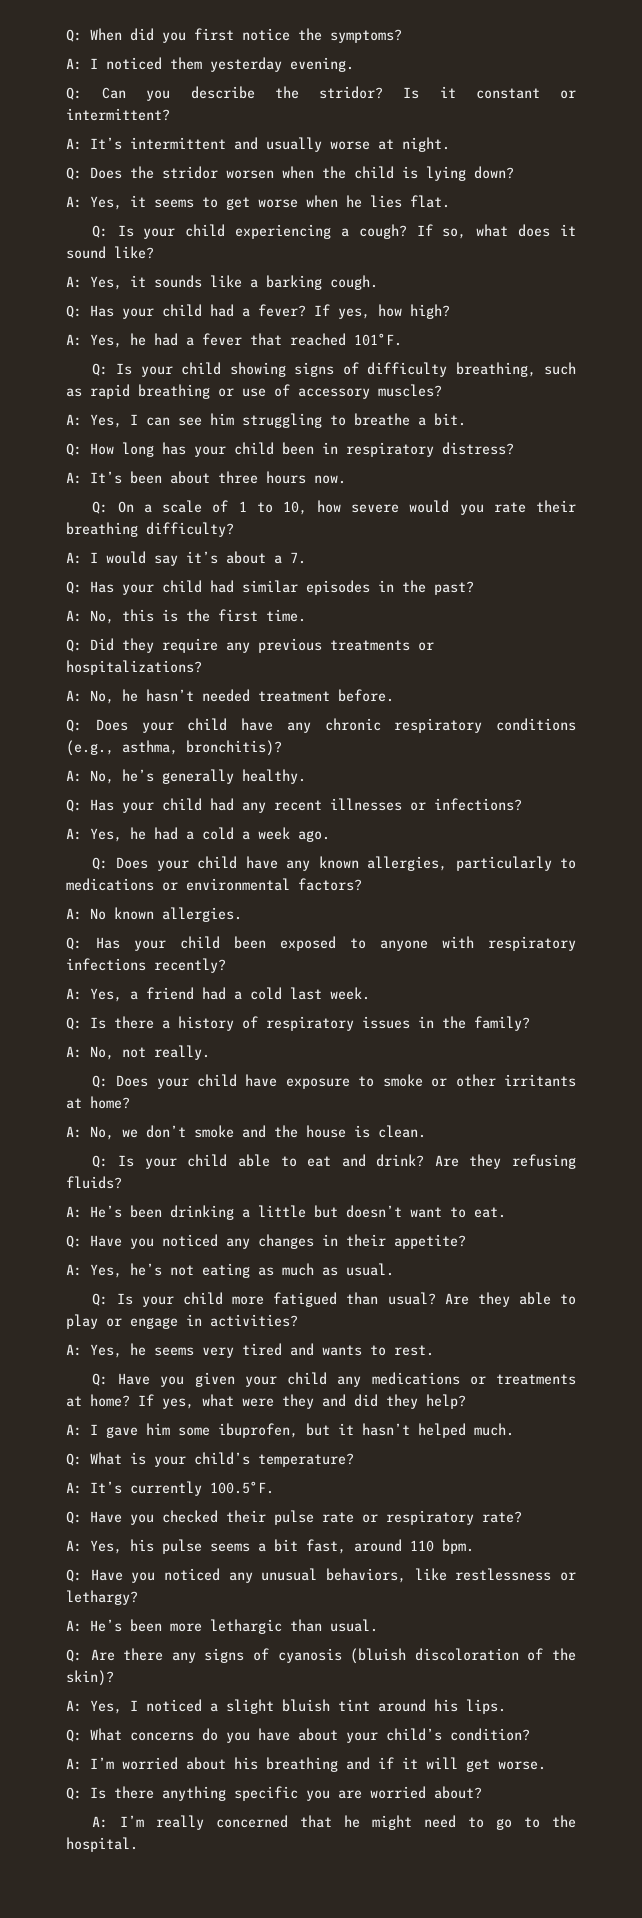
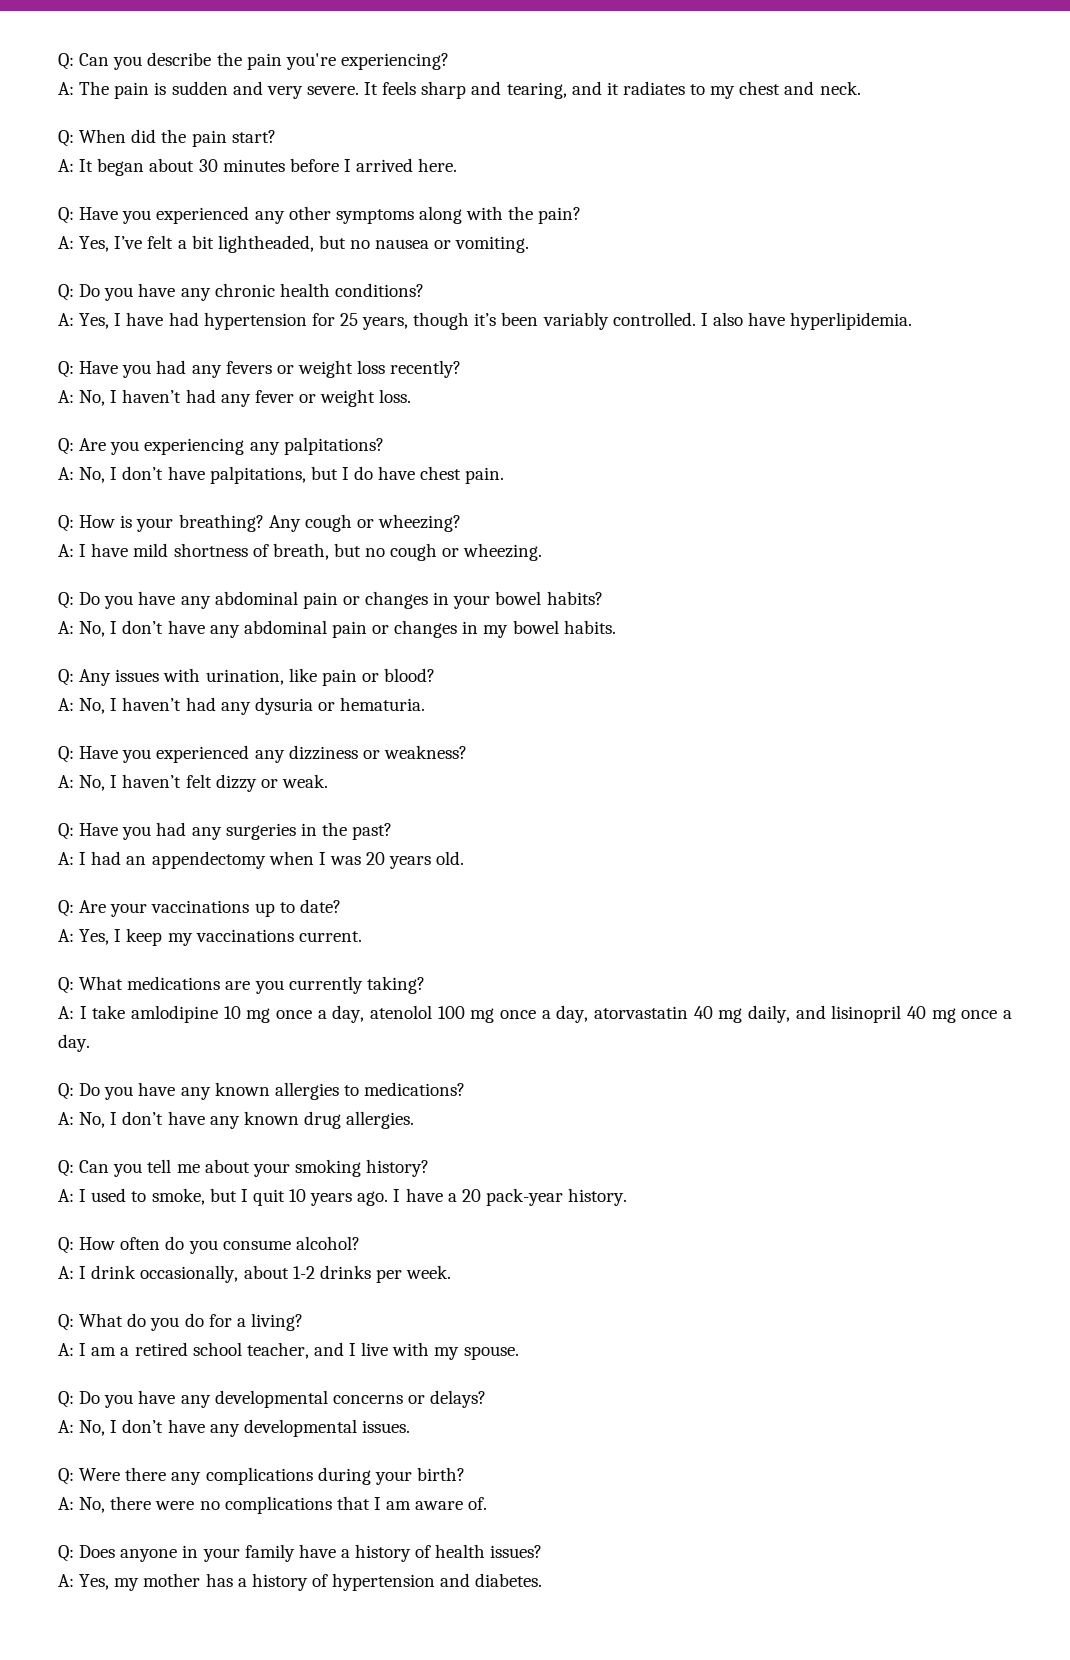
[66,28,402,43] [66,57,354,72] [66,86,576,101] [66,108,170,121] [66,137,450,152] [66,166,514,181] [66,195,450,210] [91,224,576,239] [66,246,154,259] [66,275,378,290] [66,304,450,319] [66,333,402,348] [91,362,576,377] [66,384,442,399] [66,413,466,428] [66,442,514,457] [66,471,346,484] [91,500,576,515] [66,522,234,537] [66,551,306,566] [66,580,474,595] [66,609,306,624] [66,638,434,653] [66,660,202,675] [66,689,394,704] [66,718,576,733] [66,740,282,756] [66,769,306,784] [66,798,522,813] [66,827,330,842] [91,856,576,871] [66,878,362,891] [66,907,242,922] [66,936,576,951] [66,958,226,973] [66,987,370,1002] [66,1016,530,1031] [66,1045,210,1060] [91,1074,576,1089] [66,1096,130,1109] [66,1125,426,1140] [91,1154,576,1169] [66,1176,122,1189] [66,1205,506,1220] [66,1234,466,1249] [66,1263,394,1278] [91,1292,577,1307] [66,1314,298,1329] [66,1343,434,1358] [91,1372,576,1387] [66,1394,466,1409] [66,1423,514,1438] [66,1452,354,1467] [66,1481,274,1496] [66,1510,522,1525] [66,1539,474,1554] [66,1568,576,1583] [66,1590,138,1605] [66,1619,378,1634] [66,1648,577,1664] [66,1670,114,1686] [66,1699,506,1714] [66,1728,530,1743] [66,1757,546,1772] [66,1786,482,1801] [91,1815,576,1830] [66,1837,138,1852] Q: When did you first notice the symptoms? // A: I noticed them yesterday evening. // Q: Can you describe the stridor? Is it constant or intermittent? // A: It’s intermittent and usually worse at night. // Q: Does the stridor worsen when the child is lying down? // A: Yes, it seems to get worse when he lies flat. // Q: Is your child experiencing a cough? If so, what does it sound like? // A: Yes, it sounds like a barking cough. // Q: Has your child had a fever? If yes, how high? // A: Yes, he had a fever that reached 101°F. // Q: Is your child showing signs of difficulty breathing, such as rapid breathing or use of accessory muscles? // A: Yes, I can see him struggling to breathe a bit. // Q: How long has your child been in respiratory distress? // A: It’s been about three hours now. // Q: On a scale of 1 to 10, how severe would you rate their breathing difficulty? // A: I would say it’s about a 7. // Q: Has your child had similar episodes in the past? // A: No, this is the first time. // Q: Did they require any previous treatments or hospitalizations? // A: No, he hasn’t needed treatment before. // Q: Does your child have any chronic respiratory conditions (e.g., asthma, bronchitis)? // A: No, he’s generally healthy. // Q: Has your child had any recent illnesses or infections? // A: Yes, he had a cold a week ago. // Q: Does your child have any known allergies, particularly to medications or environmental factors? // A: No known allergies. // Q: Has your child been exposed to anyone with respiratory infections recently? // A: Yes, a friend had a cold last week. // Q: Is there a history of respiratory issues in the family? // A: No, not really. // Q: Does your child have exposure to smoke or other irritants at home? // A: No, we don’t smoke and the house is clean. // Q: Is your child able to eat and drink? Are they refusing fluids? // A: He’s been drinking a little but doesn’t want to eat. // Q: Have you noticed any changes in their appetite? // A: Yes, he’s not eating as much as usual. // Q: Is your child more fatigued than usual? Are they able to play or engage in activities? // A: Yes, he seems very tired and wants to rest. // Q: Have you given your child any medications or treatments at home? If yes, what were they and did they help? // A: I gave him some ibuprofen, but it hasn’t helped much. // Q: What is your child’s temperature? // A: It’s currently 100.5°F. // Q: Have you checked their pulse rate or respiratory rate? // A: Yes, his pulse seems a bit fast, around 110 bpm. // Q: Have you noticed any unusual behaviors, like restlessness or lethargy? // A: He’s been more lethargic than usual. // Q: Are there any signs of cyanosis (bluish discoloration of the skin)? // A: Yes, I noticed a slight bluish tint around his lips. // Q: What concerns do you have about your child’s condition? // A: I’m worried about his breathing and if it will get worse. // Q: Is there anything specific you are worried about? // A: I’m really concerned that he might need to go to the hospital. -> [58,52,449,70] [58,81,861,99] [58,129,276,147] [58,158,458,176] [58,206,582,224] [58,235,530,253] [58,283,424,301] [58,312,913,330] [58,360,462,378] [58,389,412,407] [58,437,384,455] [58,466,505,484] [58,514,462,532] [58,543,543,561] [58,591,603,609] [58,620,616,638] [58,668,436,686] [58,697,426,715] [58,745,467,763] [58,774,328,792] [58,822,393,840] [58,851,465,869] [58,899,341,917] [58,928,362,946] [58,976,425,994] [58,1005,1012,1023] [58,1034,90,1052] [58,1082,466,1100] [58,1111,415,1129] [58,1159,430,1177] [58,1188,628,1206] [58,1236,360,1254] [58,1265,452,1283] [58,1313,303,1331] [58,1342,519,1360] [58,1390,487,1408] [58,1419,410,1437] [58,1467,465,1485] [58,1496,488,1514] [58,1544,543,1562] [58,1573,543,1591] Q: Can you describe the pain you're experiencing? // A: The pain is sudden and very severe. It feels sharp and tearing, and it radiates to my chest and neck. // Q: When did the pain start? // A: It began about 30 minutes before I arrived here. // Q: Have you experienced any other symptoms along with the pain? // A: Yes, I’ve felt a bit lightheaded, but no nausea or vomiting. // Q: Do you have any chronic health conditions? // A: Yes, I have had hypertension for 25 years, though it’s been variably controlled. I also have hyperlipidemia. // Q: Have you had any fevers or weight loss recently? // A: No, I haven’t had any fever or weight loss. // Q: Are you experiencing any palpitations? // A: No, I don’t have palpitations, but I do have chest pain. // Q: How is your breathing? Any cough or wheezing? // A: I have mild shortness of breath, but no cough or wheezing. // Q: Do you have any abdominal pain or changes in your bowel habits? // A: No, I don’t have any abdominal pain or changes in my bowel habits. // Q: Any issues with urination, like pain or blood? // A: No, I haven’t had any dysuria or hematuria. // Q: Have you experienced any dizziness or weakness? // A: No, I haven’t felt dizzy or weak. // Q: Have you had any surgeries in the past? // A: I had an appendectomy when I was 20 years old. // Q: Are your vaccinations up to date? // A: Yes, I keep my vaccinations current. // Q: What medications are you currently taking? // A: I take amlodipine 10 mg once a day, atenolol 100 mg once a day, atorvastatin 40 mg daily, and lisinopril 40 mg once a day. // Q: Do you have any known allergies to medications? // A: No, I don’t have any known drug allergies. // Q: Can you tell me about your smoking history? // A: I used to smoke, but I quit 10 years ago. I have a 20 pack-year history. // Q: How often do you consume alcohol? // A: I drink occasionally, about 1-2 drinks per week. // Q: What do you do for a living? // A: I am a retired school teacher, and I live with my spouse. // Q: Do you have any developmental concerns or delays? // A: No, I don’t have any developmental issues. // Q: Were there any complications during your birth? // A: No, there were no complications that I am aware of. // Q: Does anyone in your family have a history of health issues? // A: Yes, my mother has a history of hypertension and diabetes.

